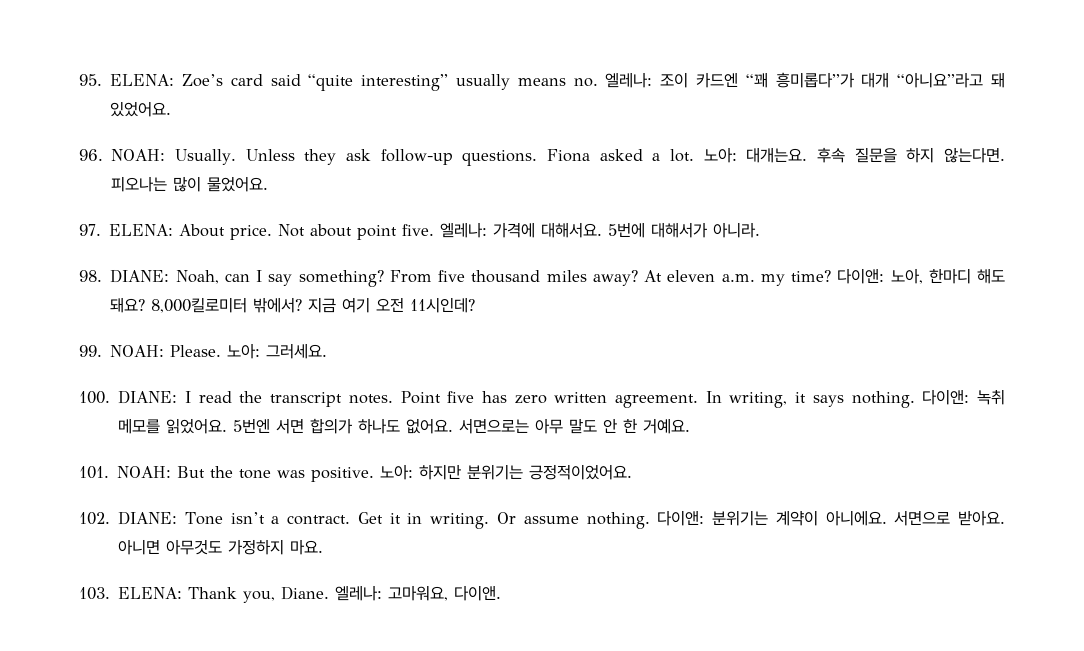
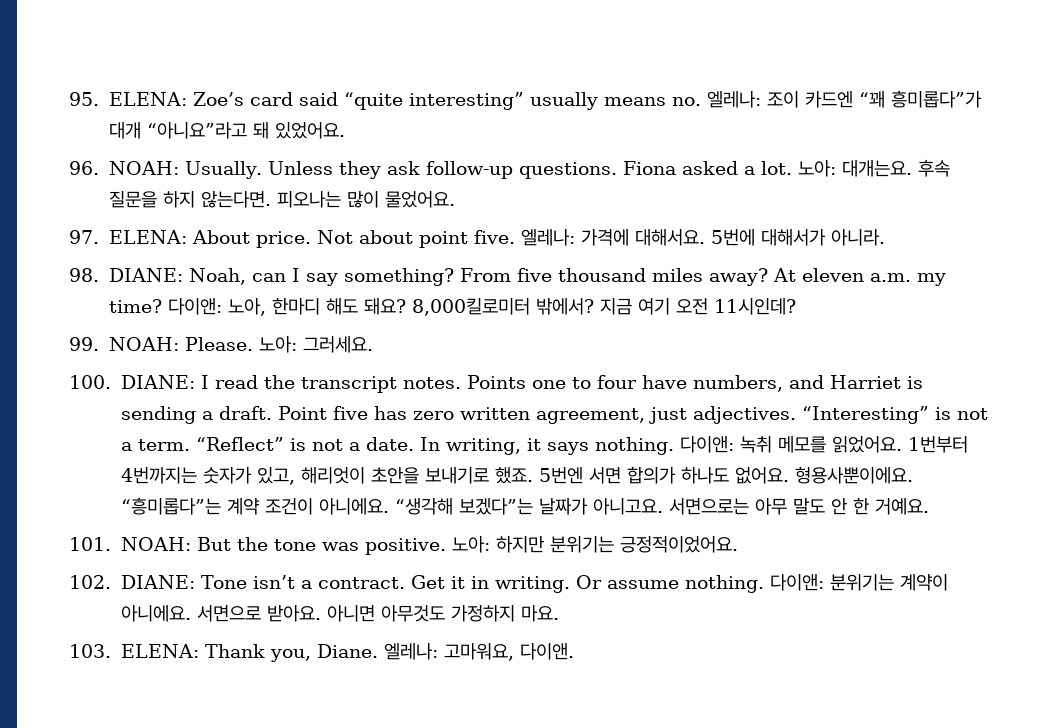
(393, 399) none -> [466,375,924,392] [120,406,272,424] Points one to four have numbers, and Harriet is sending a draft.
[615,394,699,408] agreement. -> [536,406,989,424] [120,437,414,451] agreement, just adjectives. “Interesting” is not a term. “Reflect” is not a date.
(228, 426) none -> [907,436,968,453] [120,467,533,485] 1번부터 4번까지는 숫자가 있고, 해리엇이 초안을 보내기로 했죠.
(454, 426) none -> [794,466,913,484] [120,497,663,515] 형용사뿐이에요. “흥미롭다”는 계약 조건이 아니에요. “생각해 보겠다”는 날짜가 아니고요.

